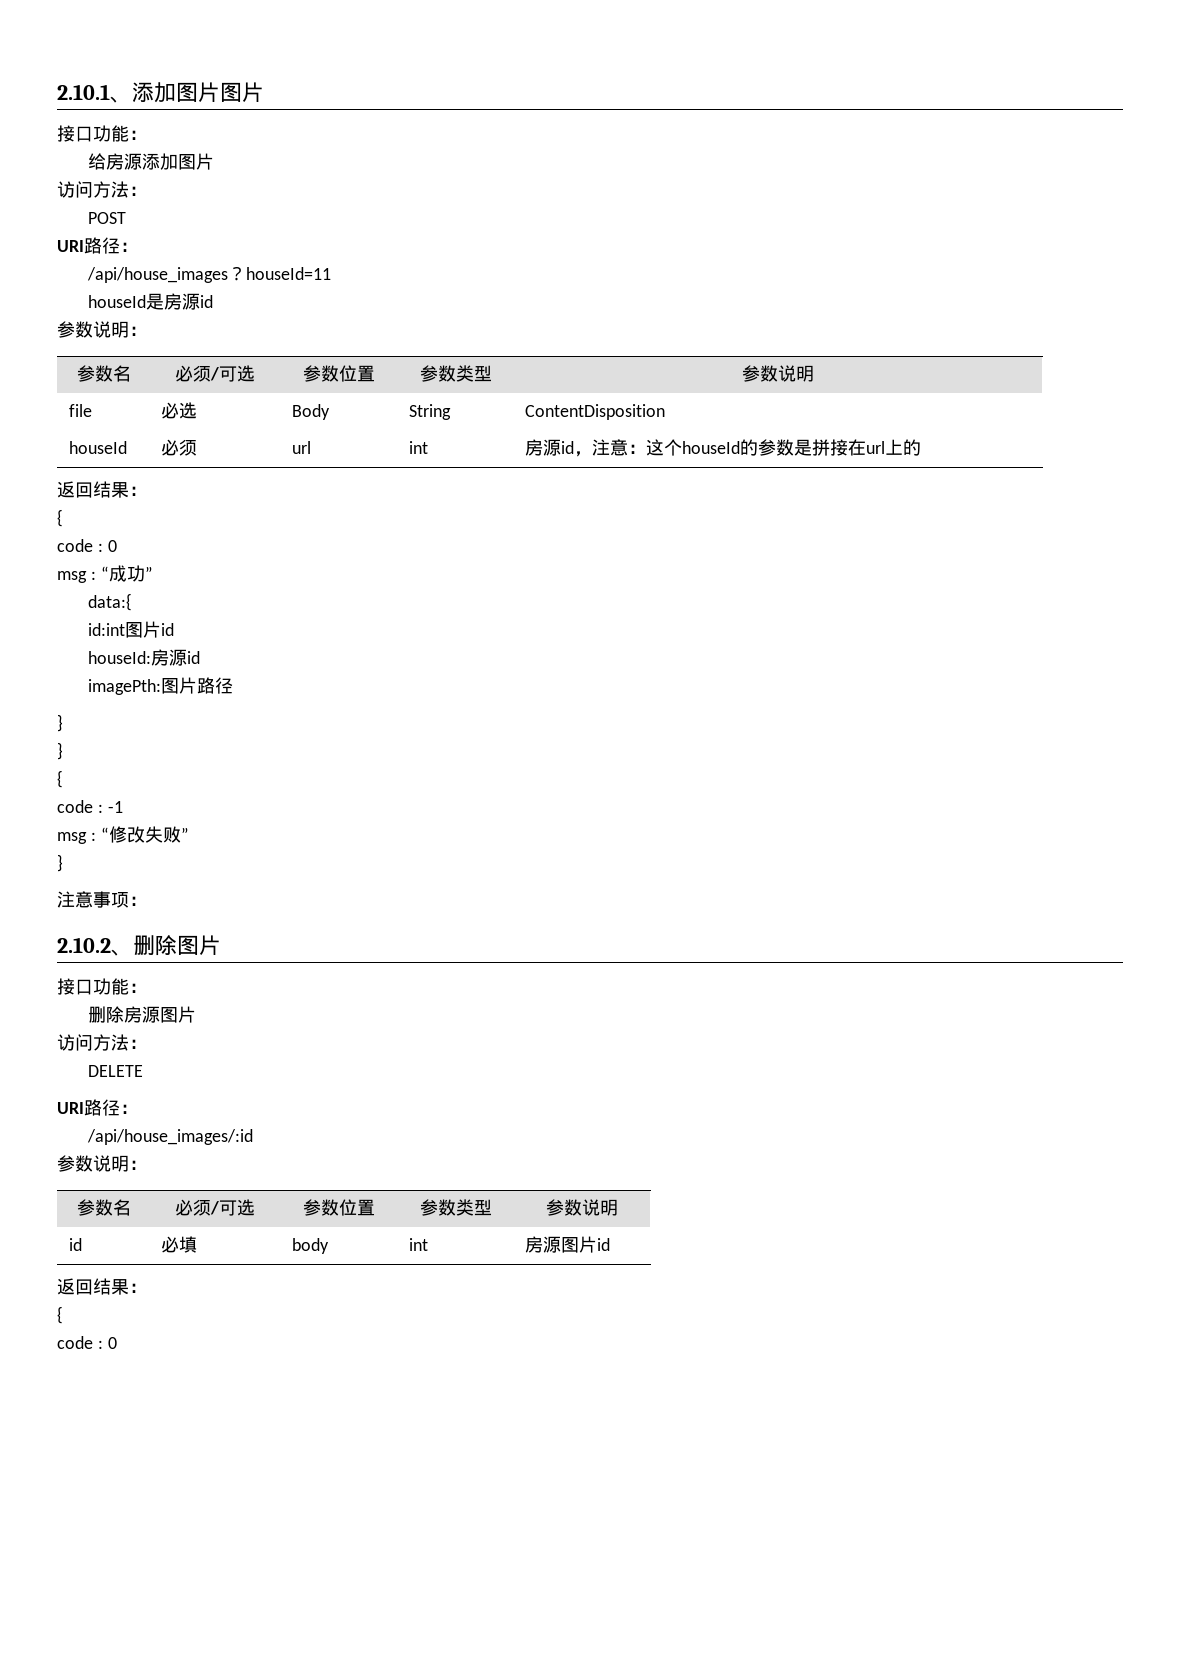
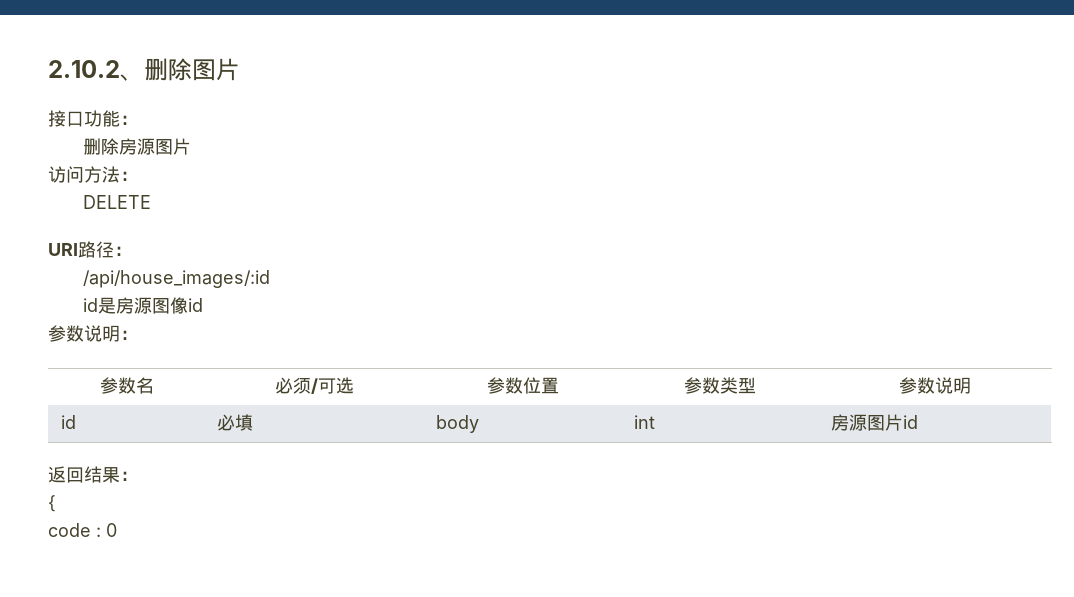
[57,82,264,103] [57,125,147,142] [87,153,214,170] [57,181,147,198] [87,212,126,224] [57,237,138,254] [86,266,331,283] [87,293,213,310] [57,321,147,338] [76,365,131,382] [175,365,255,382] [303,365,375,382] [419,365,492,382] [742,365,814,382] [69,404,93,417] [161,402,198,419] [292,404,331,420] [409,404,452,420] [525,404,666,420] [69,441,128,454] [161,439,198,456] [292,441,312,454] [409,441,429,454] [525,439,922,457] [57,481,147,498] [57,509,63,527] [57,539,117,552] [57,565,153,583] [87,593,132,611] [87,621,174,638] [87,649,200,666] [87,677,233,695] [57,714,63,732] [57,742,63,760] [57,770,63,788] [57,800,123,813] [57,826,189,844] [57,854,63,872] [57,891,147,908] 2.10.1、添加图片图片 // 接口功能： // 给房源添加图片 // 访问方法： // POST // URI路径： // /api/house_images？houseId=11 // houseId是房源id // 参数说明： // 参数名 | 必须/可选 | 参数位置 | 参数类型 | 参数说明 // file | 必选 | Body | String | ContentDisposition // houseId | 必须 | url | int | 房源id，注意：这个houseId的参数是拼接在url上的 // 返回结果： // { // code : 0 // msg : “成功” // data:{ // id:int图片id // houseId:房源id // imagePth:图片路径 // } // } // { // code : -1 // msg : “修改失败” // } // 注意事项： // -> (48, 69) none
(253, 1137) none -> [83,297,204,314] // id是房源图像id

